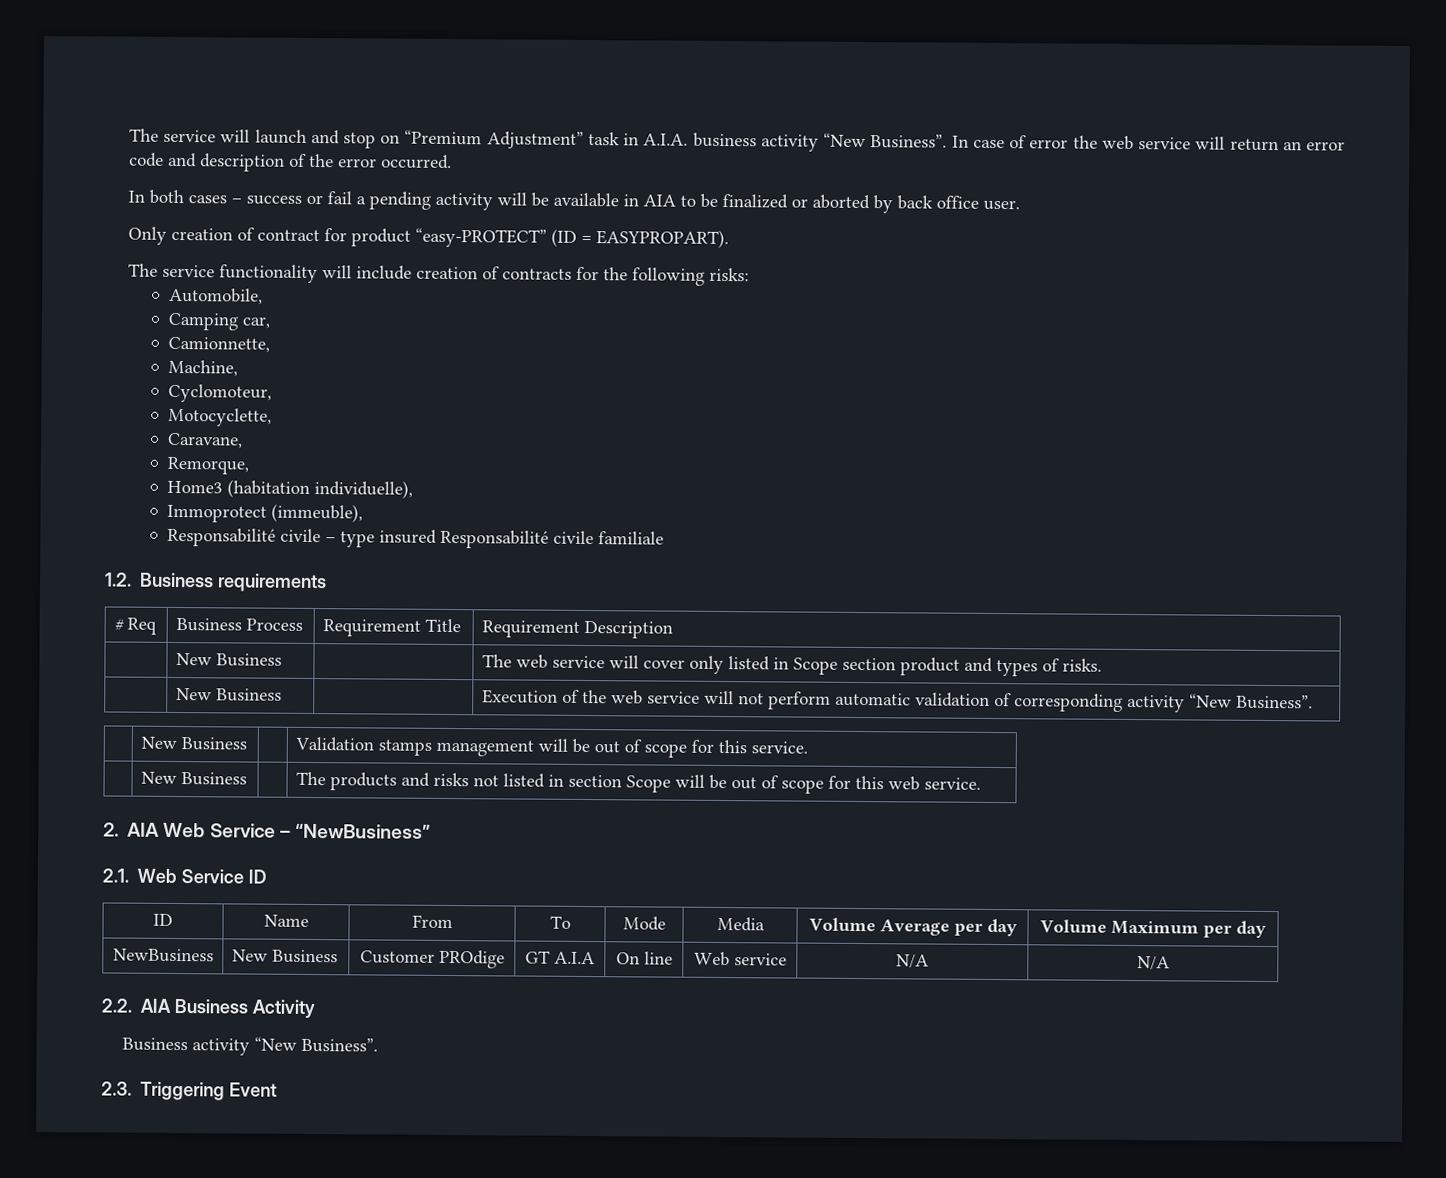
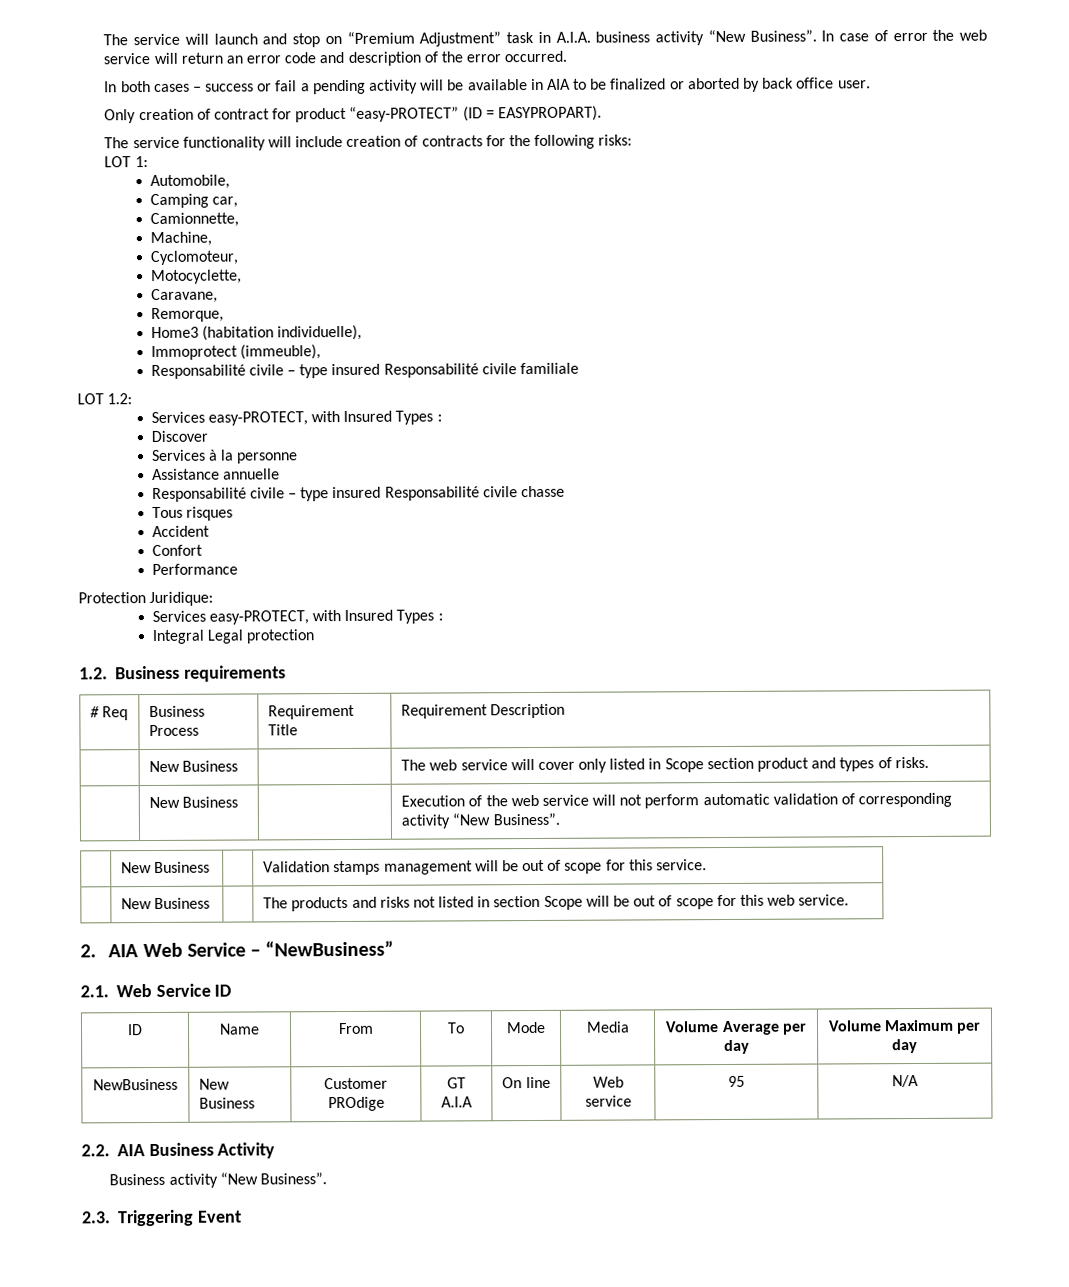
(749, 274) none -> [104,156,148,168] // LOT 1:
(664, 538) none -> [77,393,133,405] [150,410,442,426] [150,430,208,443] [150,449,299,464] [151,468,280,481] [151,485,565,503] [151,506,233,521] [151,525,210,538] [151,544,203,557] [151,563,238,576] [78,591,214,607] [151,609,443,625] [151,629,315,645] // LOT 1.2: // Services easy-PROTECT, with Insured Types : // Discover // Services à la personne // Assistance annuelle // Responsabilité civile – type insured Responsabilité civile chasse // Tous risques // Accident // Confort // Performance // Protection Juridique: // Services easy-PROTECT, with Insured Types : // Integral Legal protection
[896,954,929,969] N/A -> [728,1075,745,1087] 95

